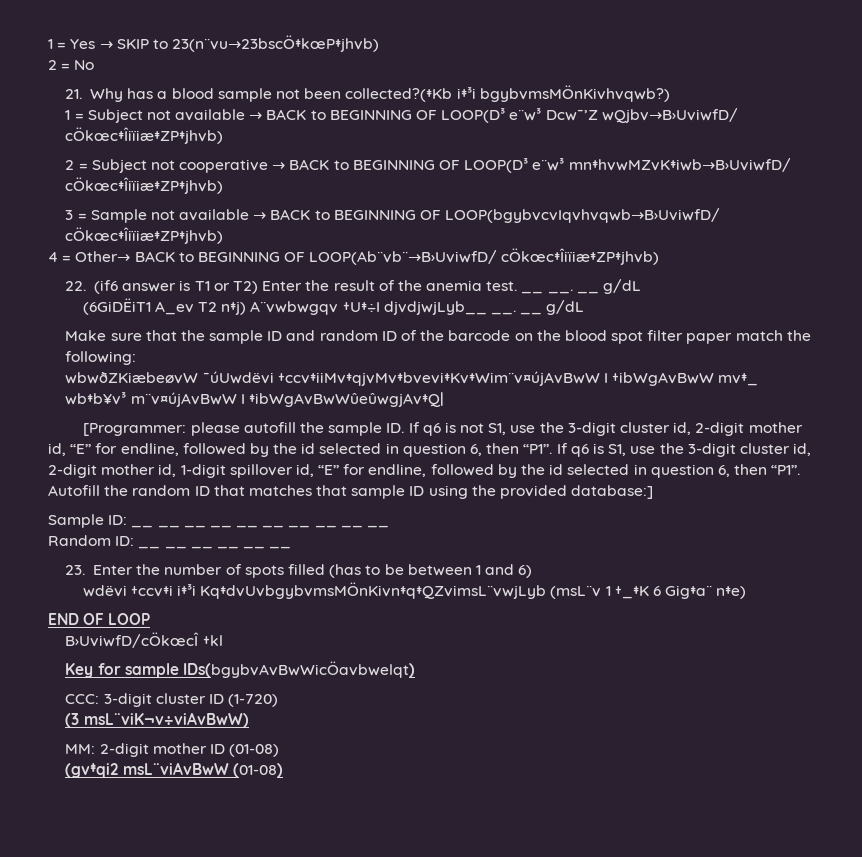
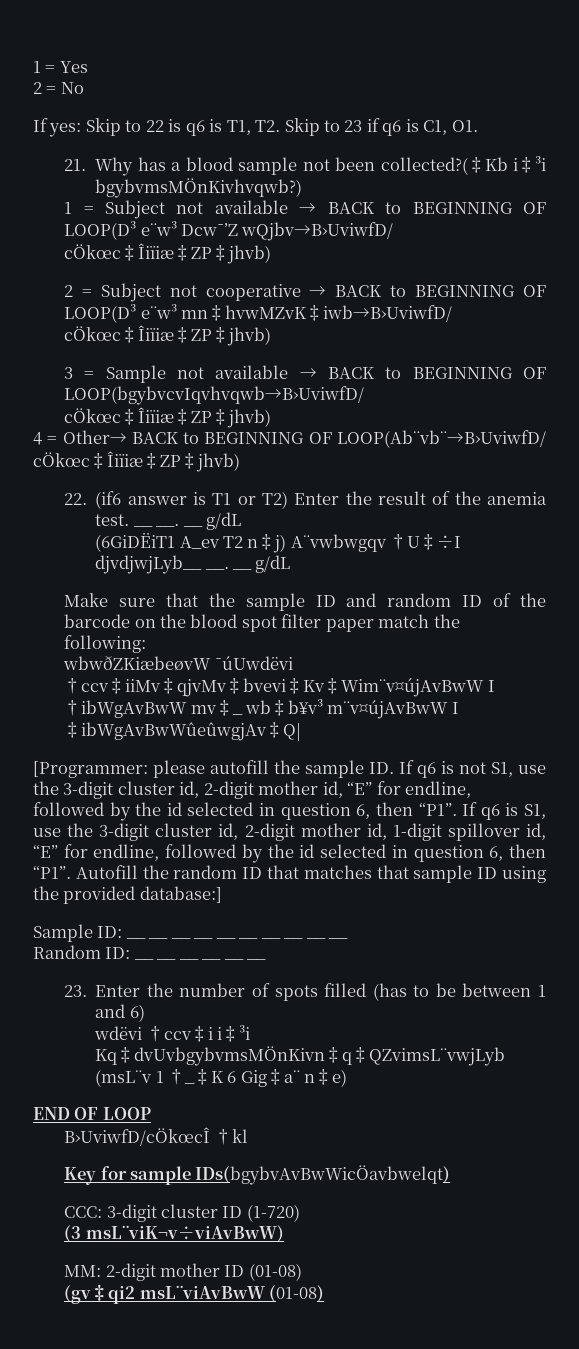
[99,35,380,52] → SKIP to 23(n¨vu→23bscÖ‡kœP‡jhvb) -> (88, 67) none
(95, 65) none -> [33,118,478,137] // If yes: Skip to 22 is q6 is T1, T2. Skip to 23 if q6 is C1, O1.

